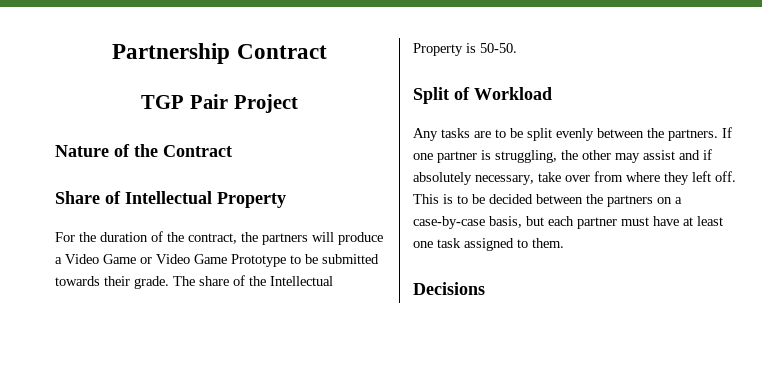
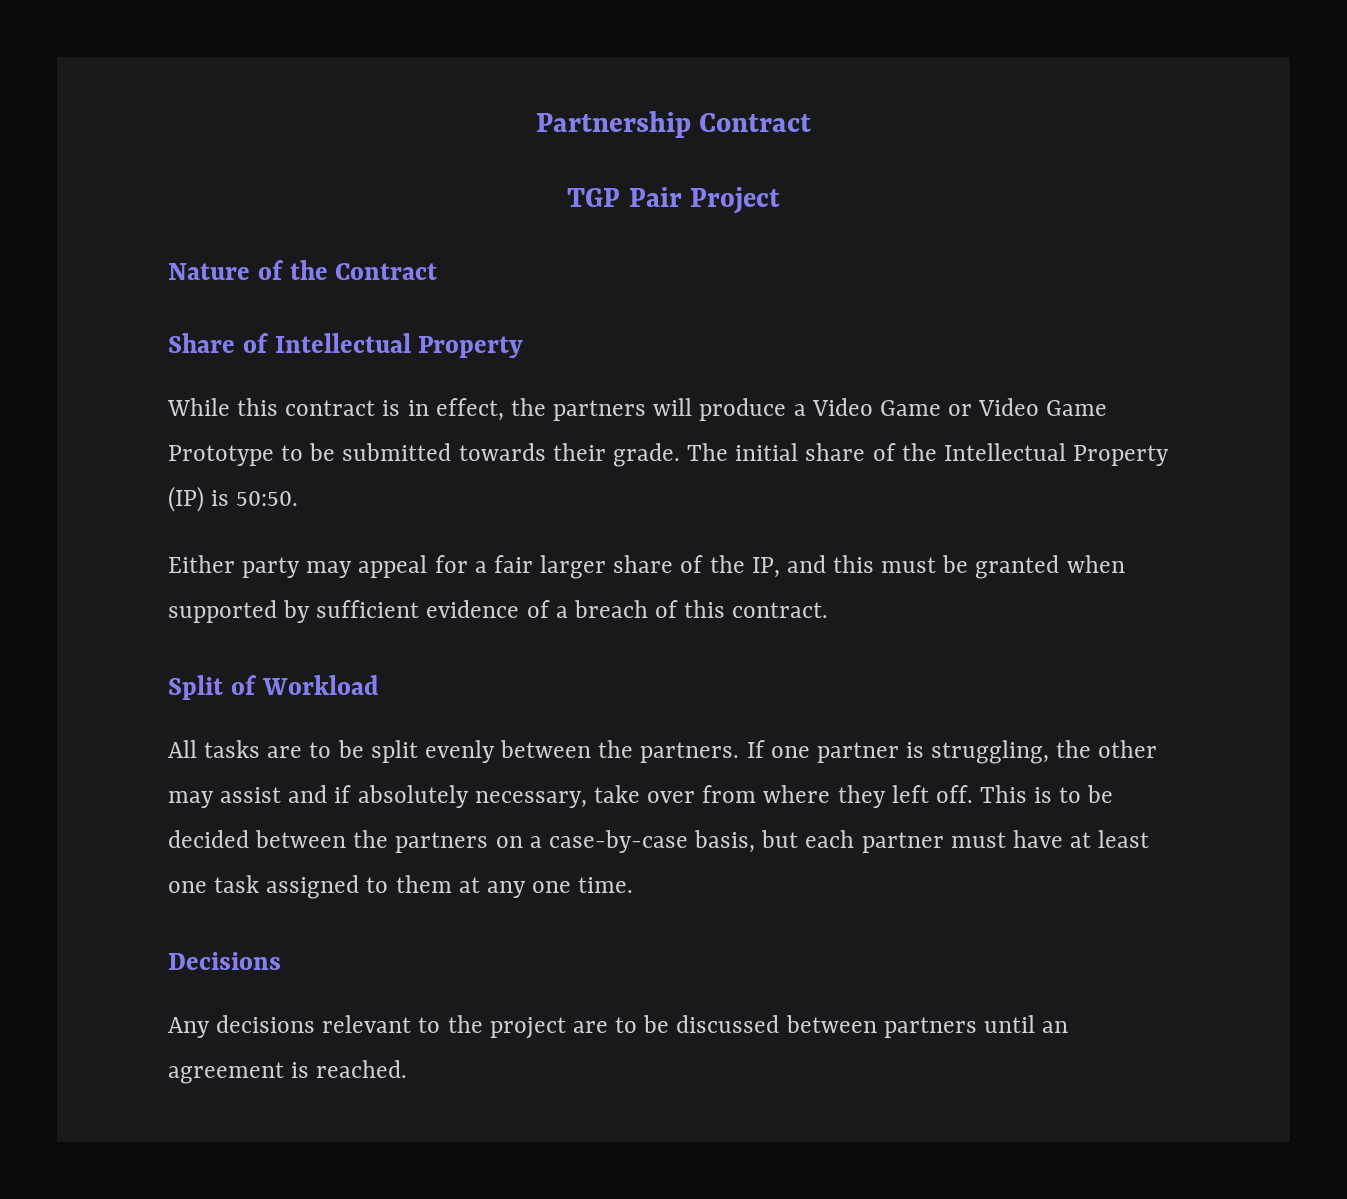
[55,231,237,244] For the duration of the contract, -> [167,398,504,421] While this contract is in effect,
(195, 281) none -> [735,443,799,461] initial
[466,43,517,53] is 50-50. -> [168,486,299,512] [168,555,1125,579] [168,600,829,623] (IP) is 50:50. // Either party may appeal for a fair larger share of the IP, and this must be granted when supported by sufficient evidence of a breach of this contract.
[413,128,438,141] Any -> [168,740,197,758] All
[532,238,564,248] [413,282,485,295] them. // Decisions -> [395,875,634,898] [168,952,281,970] [168,1015,1069,1039] [168,1060,408,1084] them at any one time. // Decisions // Any decisions relevant to the project are to be discussed between partners until an agreement is reached.

